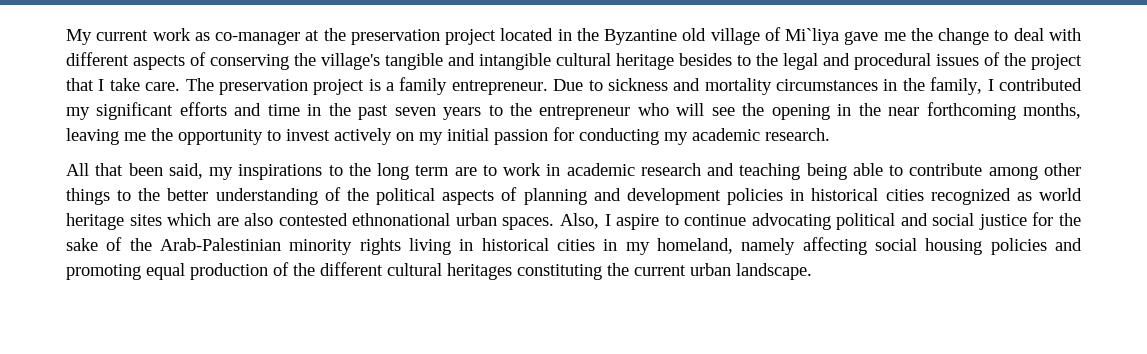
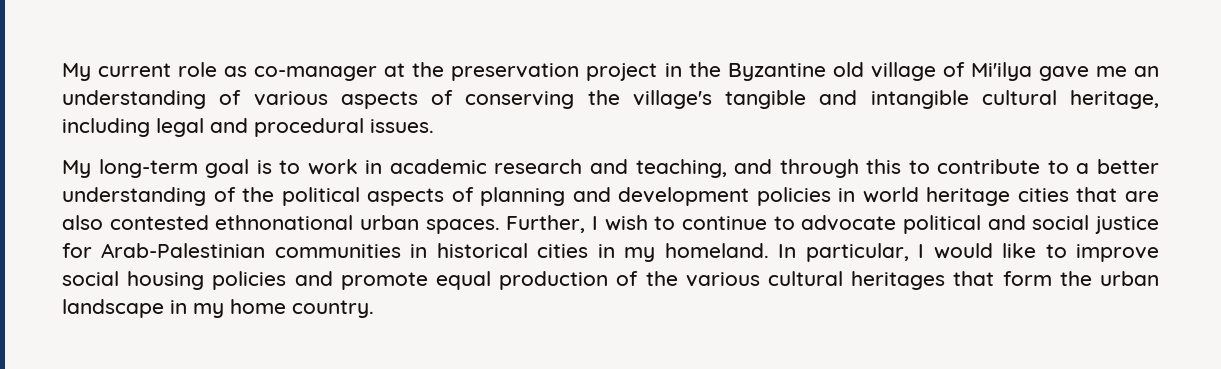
[152,28,191,41] work -> [178,62,218,77] role
[500,28,554,41] located -> (658, 72) none
[785,28,840,45] Mi`liya -> [970,62,1032,81] Mi'ilya
[910,28,1081,45] [66,52,129,66] the change to deal with different -> [1134,66,1159,77] [62,90,328,109] an understanding of various
[616,52,1082,70] [66,77,1083,95] [66,102,1082,120] [66,127,830,145] [66,163,477,180] heritage besides to the legal and procedural issues of the project that I take care. The preservation project is a family entrepreneur. Due to sickness and mortality circumstances in the family, I contributed my significant efforts and time in the past seven years to the entrepreneur who will see the opening in the near forthcoming months, leaving me the opportunity to invest actively on my initial passion for conducting my academic research. // All that been said, my inspirations to the long term are -> [1070,90,1159,109] [62,118,434,137] [62,159,272,178] heritage, including legal and procedural issues. // My long-term goal is
[739,163,1081,180] [66,188,161,205] teaching being able to contribute among other things to the -> [635,159,1090,178] teaching, and through this to contribute to a
[811,188,1082,205] [66,213,212,230] historical cities recognized as world heritage sites which -> [862,187,1118,206] world heritage cities that
[559,213,831,230] Also, I aspire to continue advocating -> [506,215,897,233] Further, I wish to continue to advocate
[1058,213,1081,226] [66,237,451,255] the sake of the Arab-Palestinian minority rights living -> [101,243,401,258] Arab-Palestinian communities
[657,237,867,255] homeland, namely affecting -> [664,243,1160,262] homeland. In particular, I would like to improve
[66,264,141,280] promoting -> [340,272,428,290] promote
[320,262,383,276] different -> [685,272,760,287] various
[517,263,812,280] constituting the current urban landscape. -> [953,271,1160,286] [62,299,374,318] that form the urban landscape in my home country.

